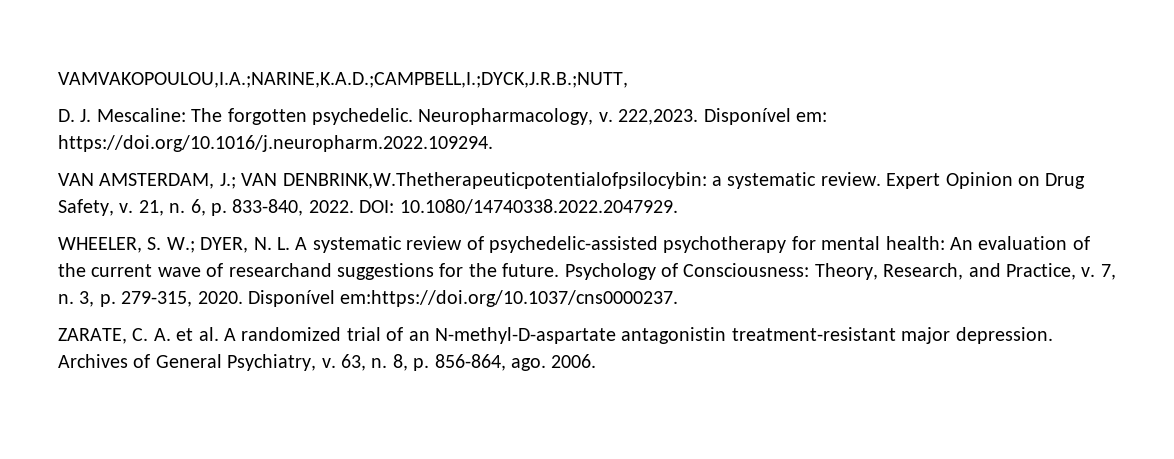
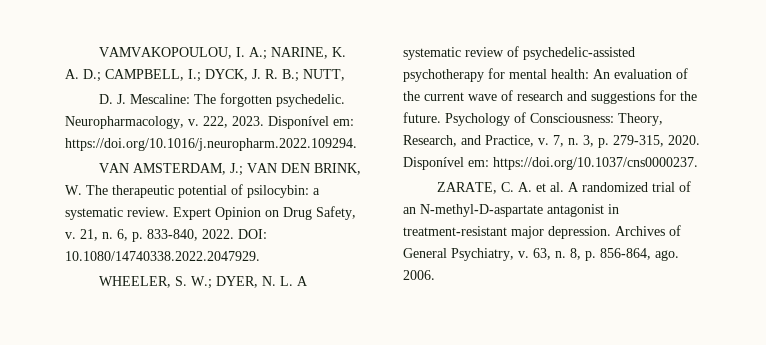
[58,72,628,88] VAMVAKOPOULOU,I.A.;NARINE,K.A.D.;CAMPBELL,I.;DYCK,J.R.B.;NUTT, -> [99,47,347,60] [65,69,345,82] VAMVAKOPOULOU, I. A.; NARINE, K. A. D.; CAMPBELL, I.; DYCK, J. R. B.; NUTT,
[618,109,699,125] 222,2023. -> [203,116,264,128] 222, 2023.
[282,172,707,189] DENBRINK,W.Thetherapeuticpotentialofpsilocybin: -> [281,163,362,175] [65,184,309,198] DEN BRINK, W. The therapeutic potential of psilocybin:
[228,263,332,277] researchand -> [517,91,587,101] research and
[340,290,679,307] em:https://doi.org/10.1037/cns0000237. -> [468,157,698,170] em: https://doi.org/10.1037/cns0000237.
[621,327,727,344] antagonistin -> [547,204,619,217] antagonist in

